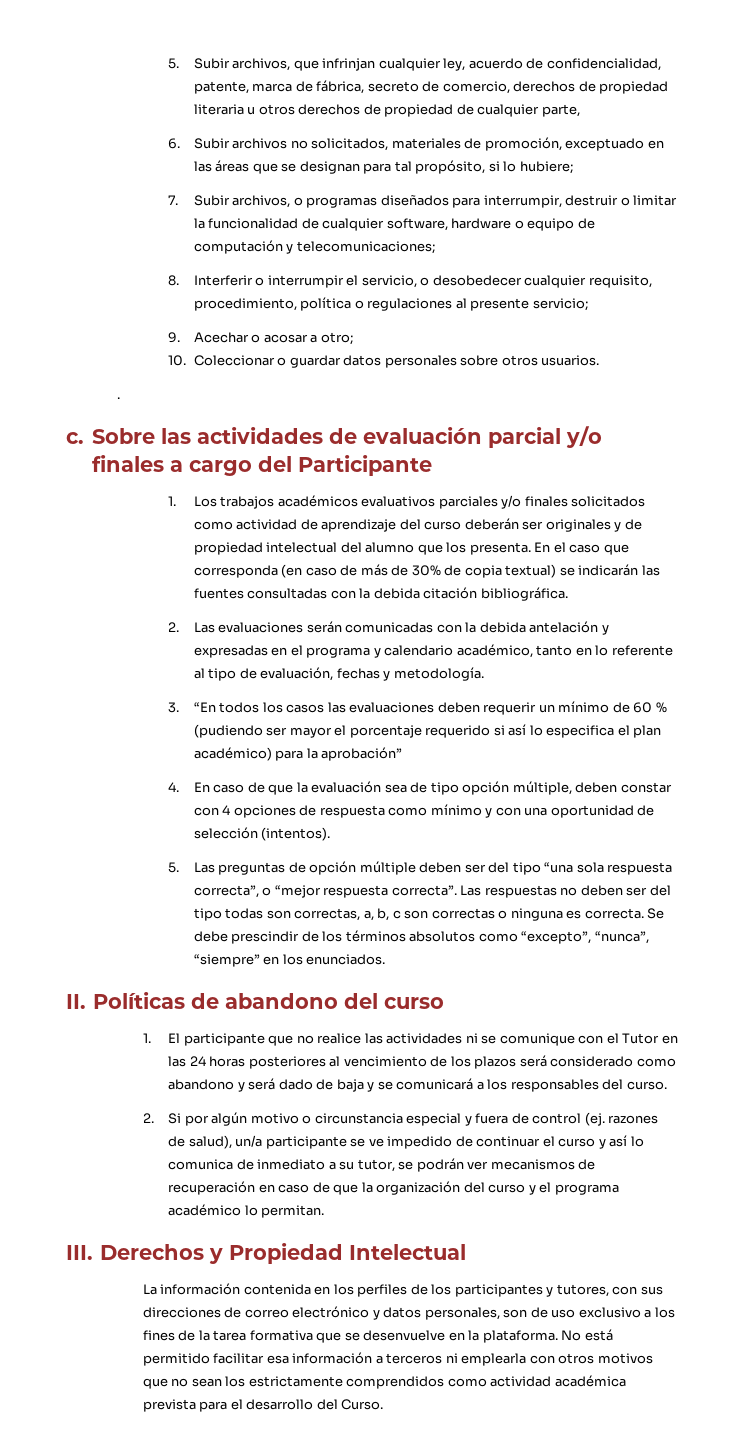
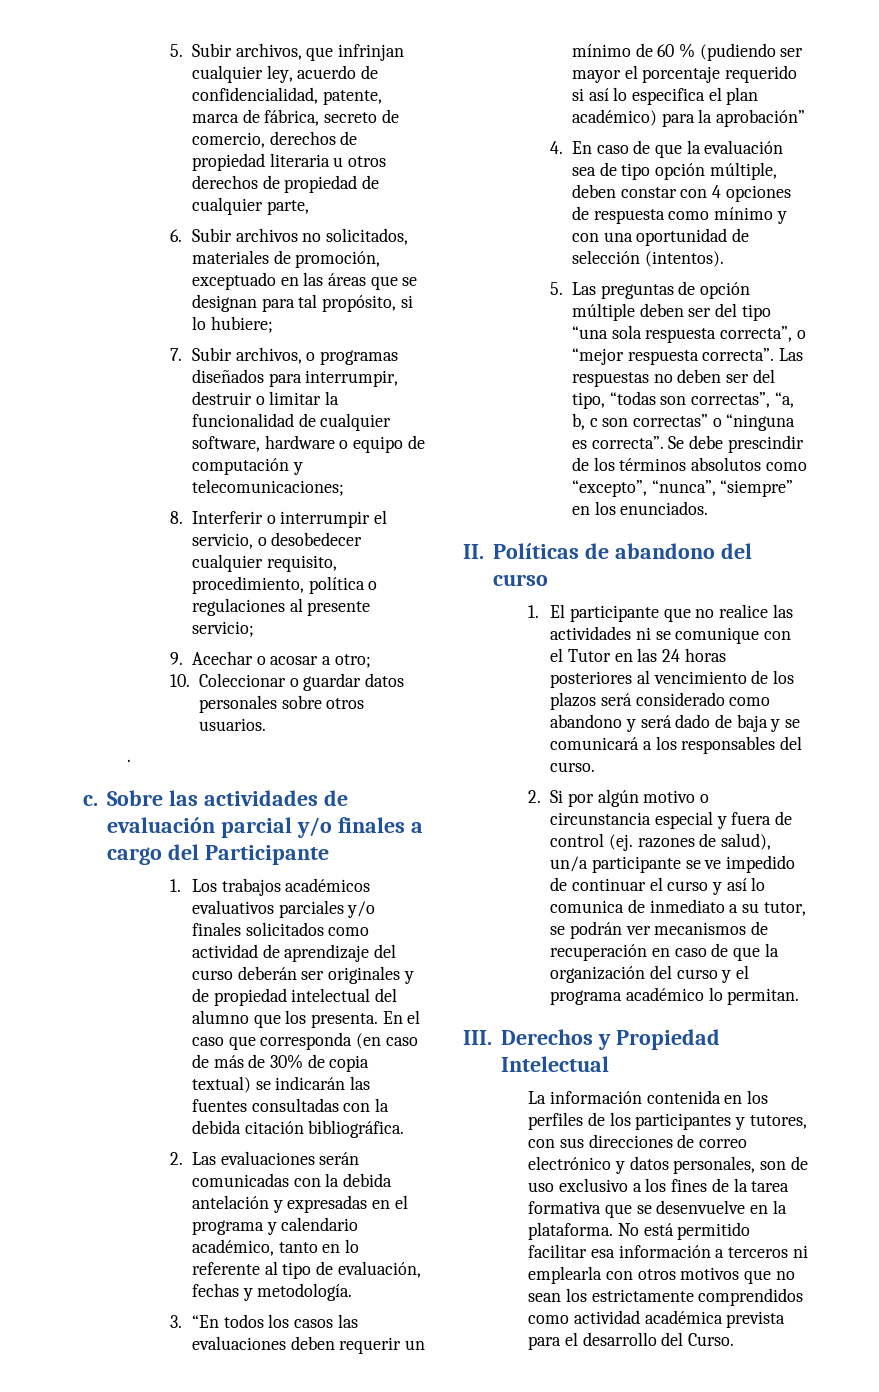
[193,908,644,921] tipo todas son correctas, a, b, c son correctas o ninguna es correcta. -> [571,391,794,409] [571,413,796,431] [571,436,664,449] tipo, “todas son correctas”, “a, b, c son correctas” o “ninguna es correcta”.

